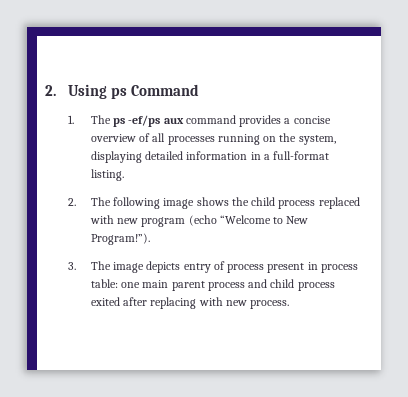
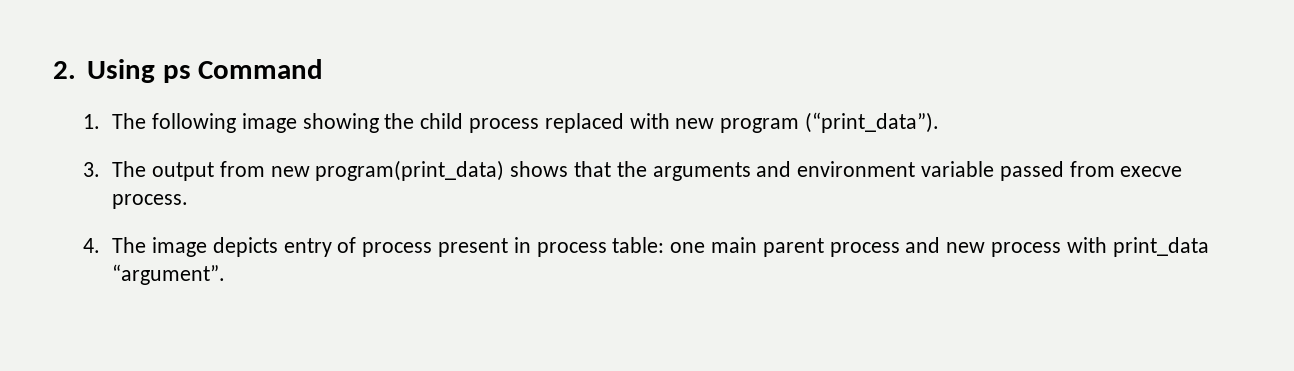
[113,115,331,127] [90,133,336,145] [90,151,330,163] [90,169,124,181] [67,197,111,206] ps -ef/ps aux command provides a concise overview of all processes running on the system, displaying detailed information in a full-format listing. // 2. The -> (147, 121) none
[196,197,229,206] shows -> [302,113,379,133] showing
[188,215,309,226] [90,233,150,245] [67,262,76,270] (echo “Welcome to New Program!”). // 3. -> [805,112,940,133] [82,160,1183,181] [112,194,189,209] [82,238,100,253] (“print_data”). // 3. The output from new program(print_data) shows that the arguments and environment variable passed from execve process. // 4.
[270,279,335,291] [90,297,290,309] child process exited after replacing with new process. -> [946,237,1209,257] [112,264,226,285] new process with print_data “argument”.

